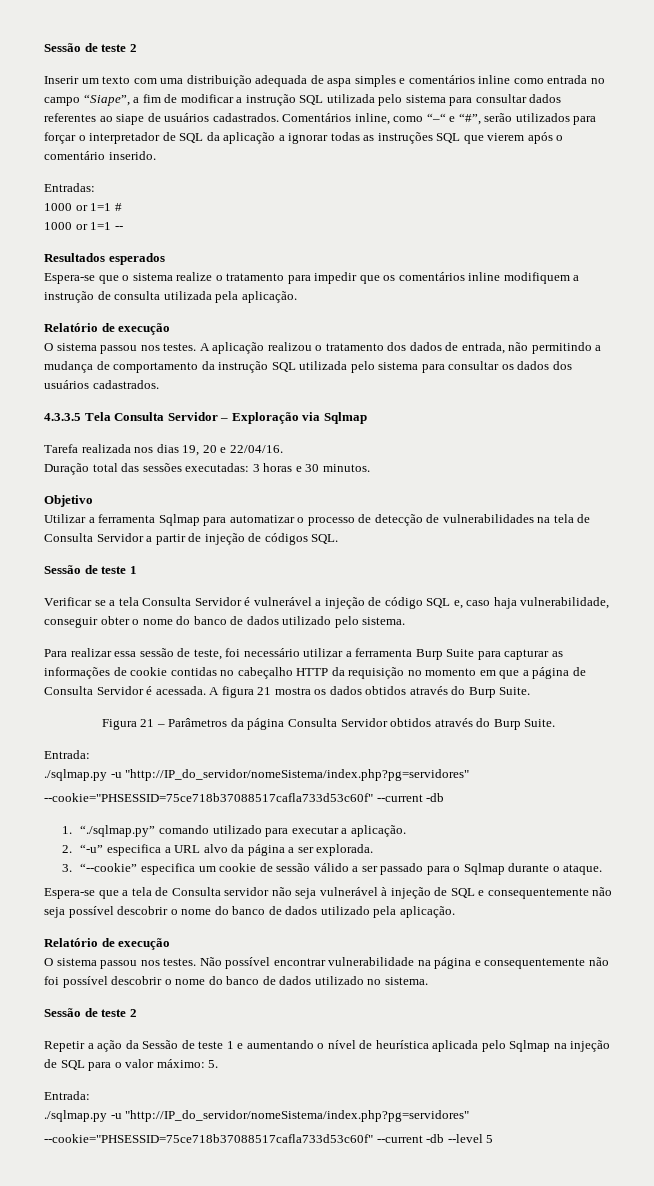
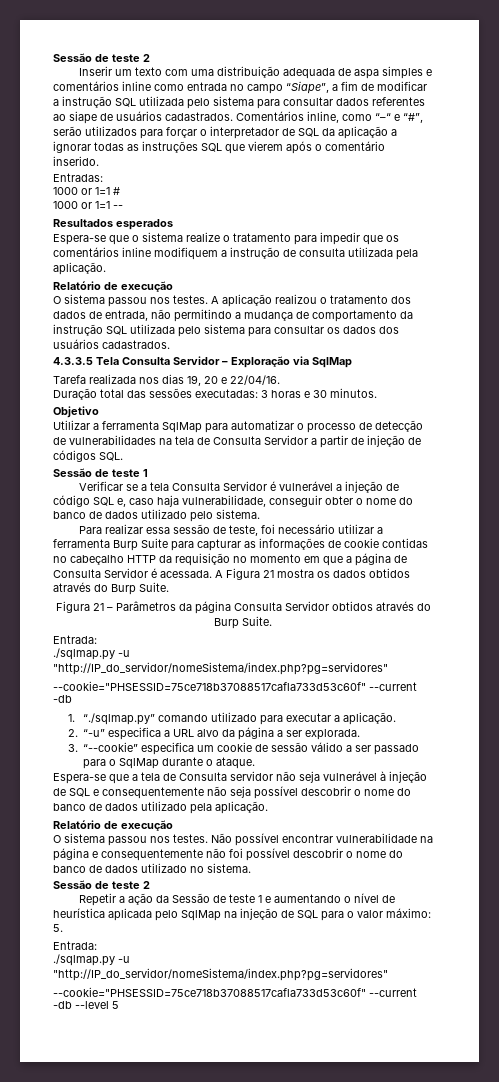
[323,412,367,424] Sqlmap -> [312,357,352,368] SqlMap
[158,514,200,526] Sqlmap -> [162,422,202,433] SqlMap
[221,686,254,698] figura -> [226,568,260,580] Figura
[463,863,505,875] Sqlmap -> [119,758,160,769] SqlMap
[509,1040,551,1052] Sqlmap -> [181,910,221,921] SqlMap

